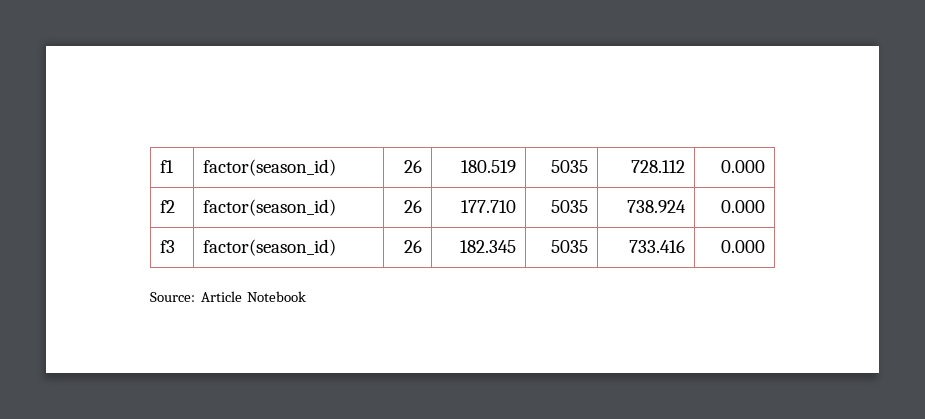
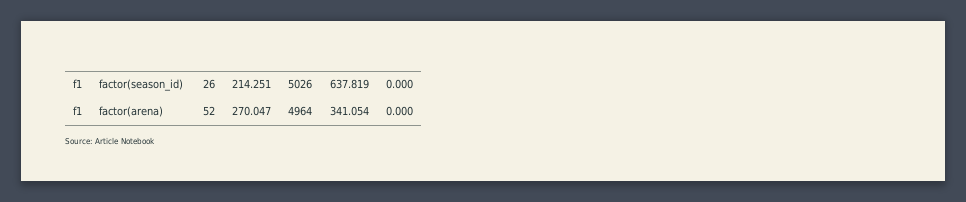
[461,160,517,173] [551,160,589,173] [631,160,686,173] [721,160,766,173] [159,200,175,213] [202,199,336,216] [404,200,423,213] [461,200,517,213] [551,200,589,213] [627,200,687,213] [721,200,766,213] [159,240,175,253] [202,239,336,256] [404,240,423,253] [460,240,517,253] [551,240,589,253] [629,240,686,253] 180.519 | 5035 | 728.112 | 0.000 // f2 | factor(season_id) | 26 | 177.710 | 5035 | 738.924 | 0.000 // f3 | factor(season_id) | 26 | 182.345 | 5035 | 733.416 -> [231,79,271,89] [287,79,312,89] [329,79,369,89] [385,79,413,89] [73,106,83,115] [99,106,164,117] [202,106,215,116] [231,106,271,116] [287,106,312,116] [329,106,369,116] 214.251 | 5026 | 637.819 | 0.000 // f1 | factor(arena) | 52 | 270.047 | 4964 | 341.054

